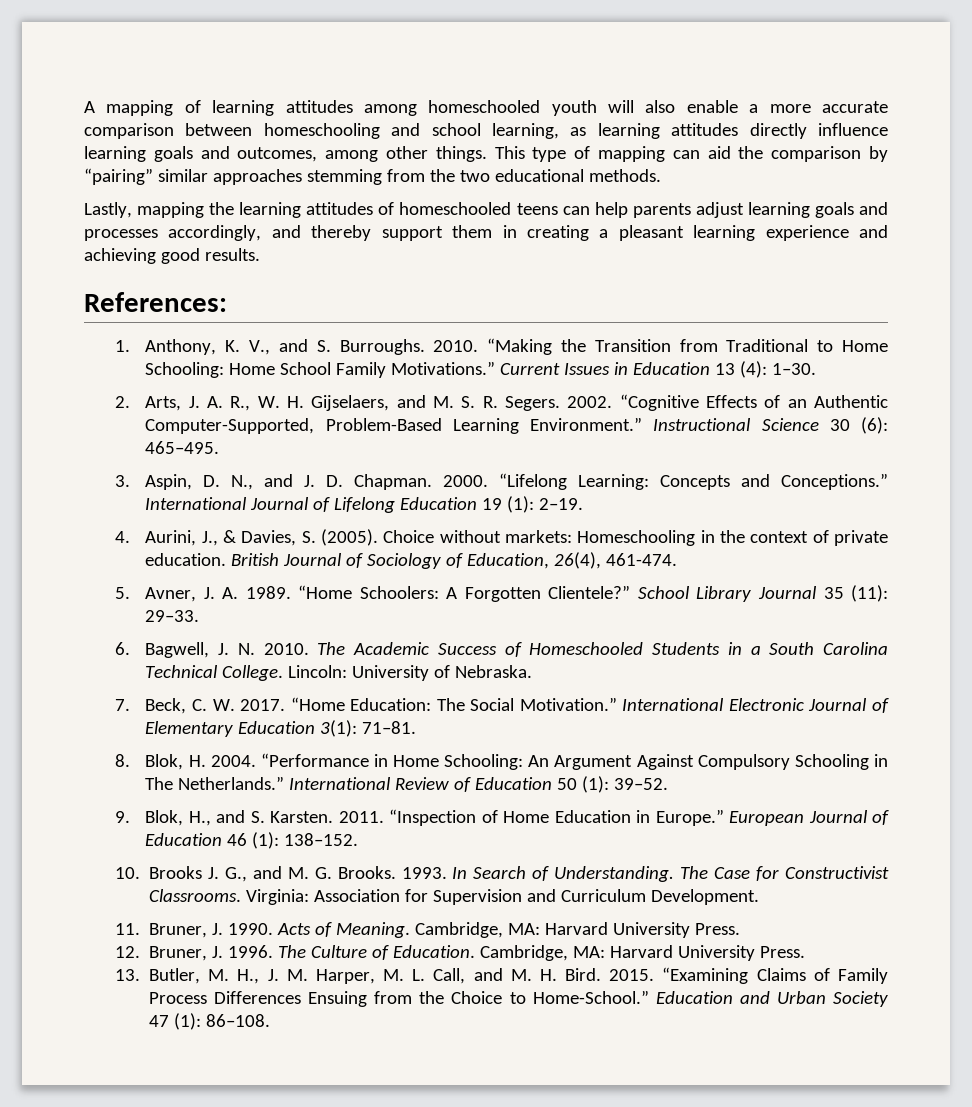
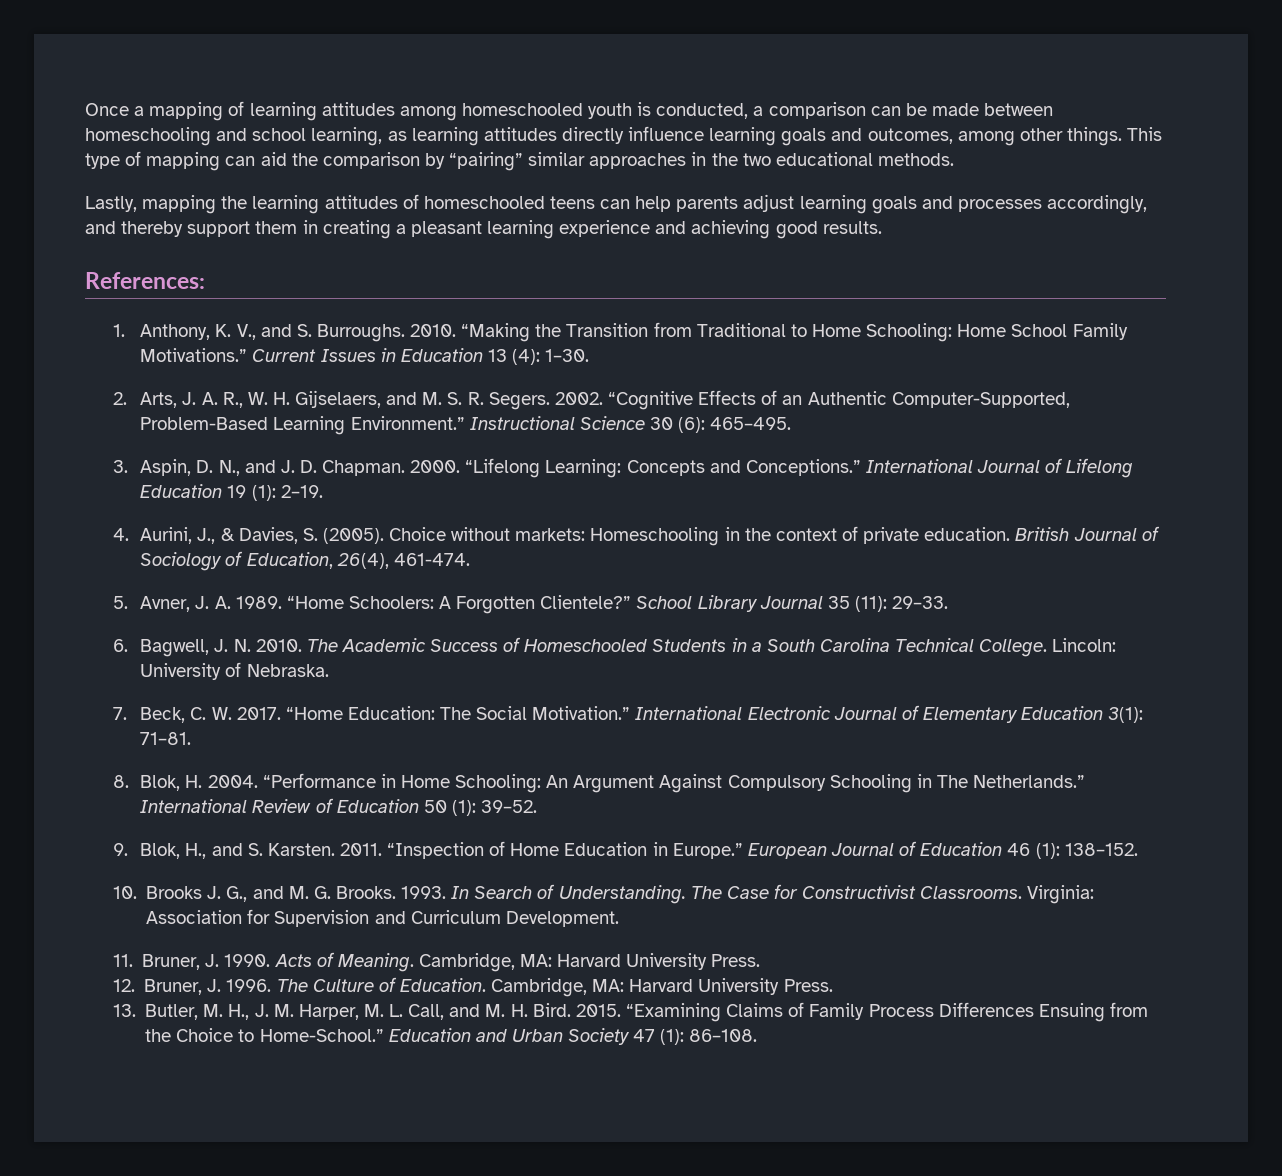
[84,101,95,113] A -> [85,103,145,116] Once a
[608,100,888,113] [84,123,174,139] will also enable a more accurate comparison -> [637,102,979,119] is conducted, a comparison can be made
[306,169,425,185] stemming from -> [691,152,707,166] in

